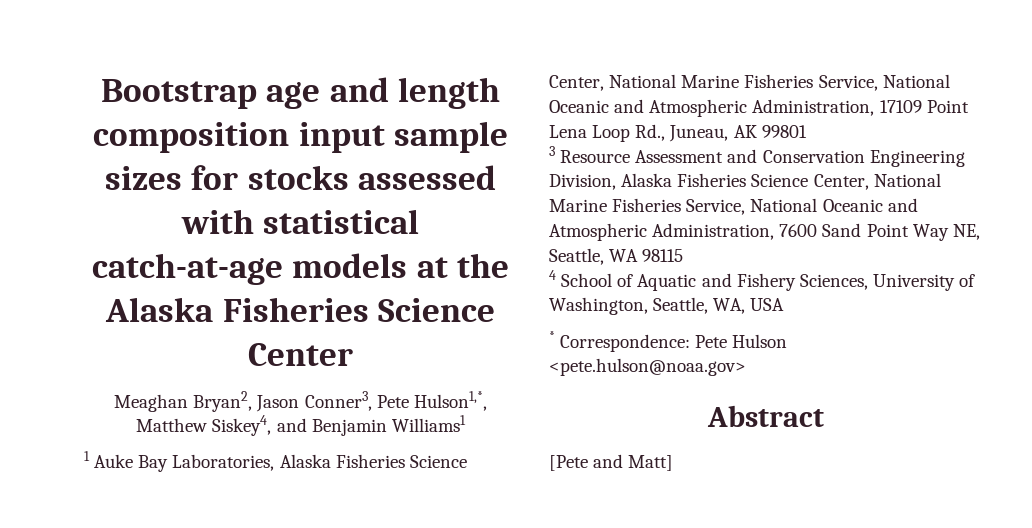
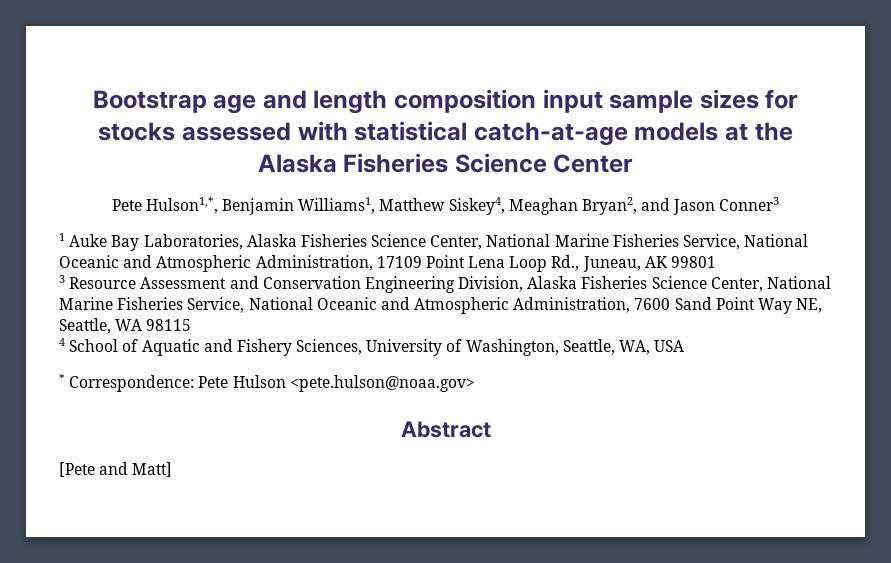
[114,391,487,412] [136,415,466,436] Meaghan Bryan2, Jason Conner3, Pete Hulson1,*, Matthew Siskey4, and Benjamin Williams1 -> [111,197,780,215] Pete Hulson1,*, Benjamin Williams1, Matthew Siskey4, Meaghan Bryan2, and Jason Conner3

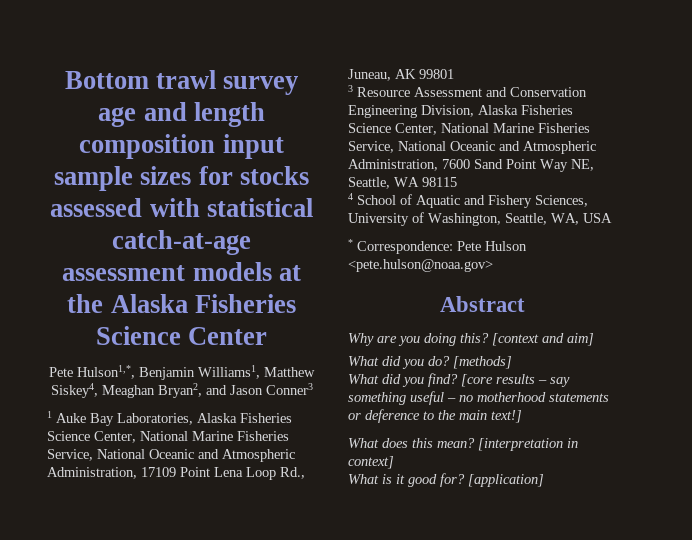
[92,90,207,113] Bootstrap -> [64,70,299,95] Bottom trawl survey
(628, 134) none -> [62,265,186,281] assessment
[59,462,173,477] [Pete and Matt] -> [348,333,594,346] [348,356,512,369] [348,373,570,387] [348,391,609,405] [348,409,522,423] [348,438,578,451] [348,456,394,469] [348,473,544,487] Why are you doing this? [context and aim] // What did you do? [methods] // What did you find? [core results – say something useful – no motherhood statements or deference to the main text!] // What does this mean? [interpretation in context] // What is it good for? [application]

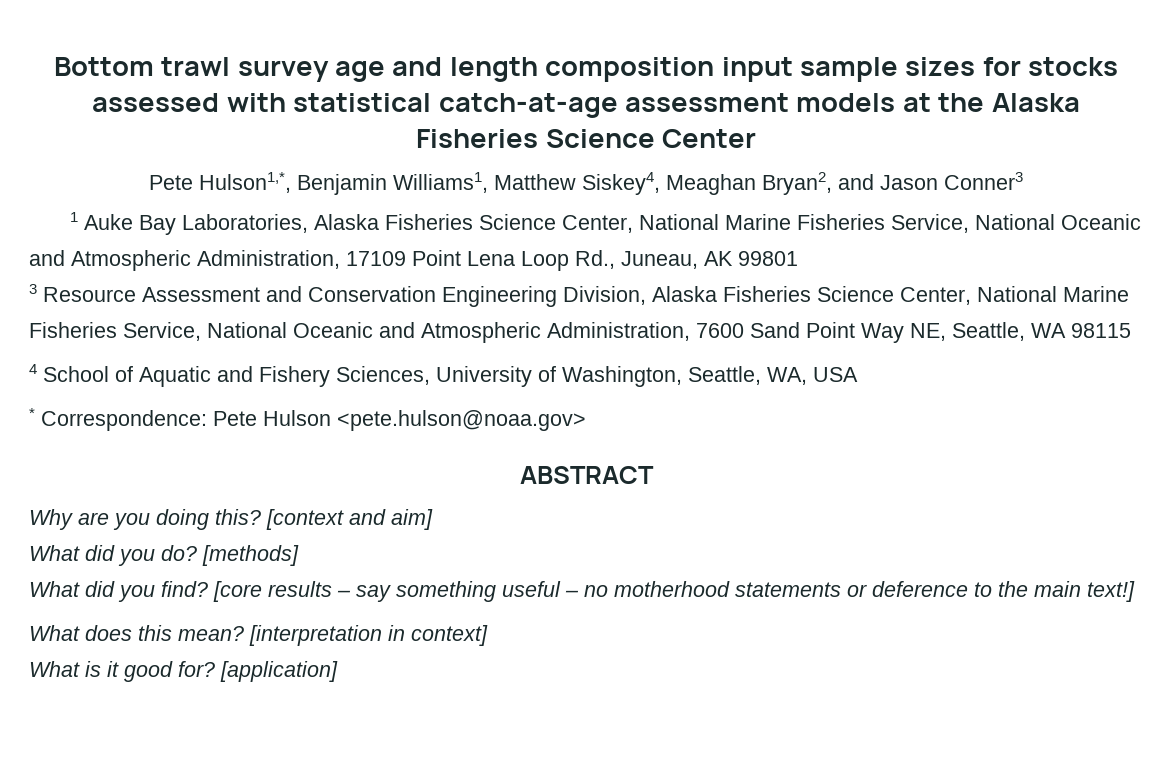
[440,296,525,312] Abstract -> [519,466,654,484] ABSTRACT

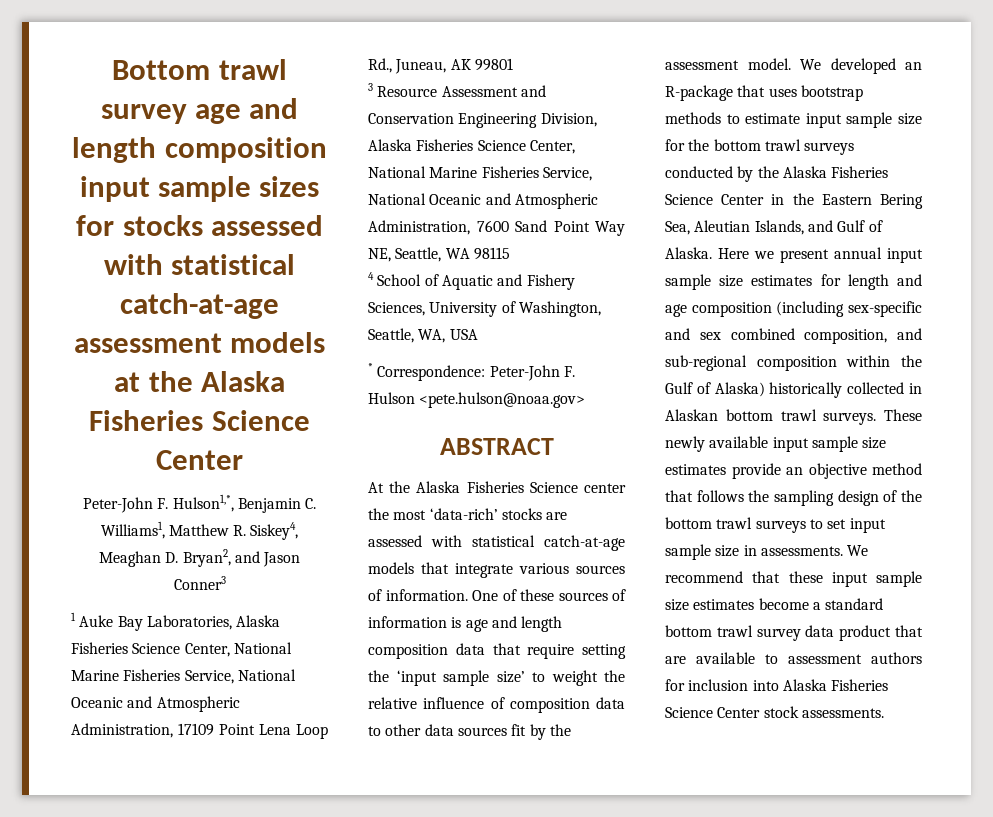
[149,175,193,190] Pete -> [82,497,169,513] Peter-John F.
(387, 184) none -> [305,498,317,509] C.
(576, 182) none -> [233,525,247,536] R.
(756, 184) none -> [165,552,179,563] D.
[213,411,257,426] Pete -> [489,365,575,381] Peter-John F.
[29,509,433,530] [29,545,299,566] [29,581,1135,602] [29,625,488,646] [29,661,338,682] Why are you doing this? [context and aim] // What did you do? [methods] // What did you find? [core results – say something useful – no motherhood statements or deference to the main text!] // What does this mean? [interpretation in context] // What is it good for? [application] -> [368,481,626,493] [368,508,568,520] [368,535,625,551] [368,562,625,578] [368,589,626,601] [368,616,563,632] [368,643,626,659] [368,670,625,686] [368,697,625,713] [368,724,571,740] [665,58,922,74] [665,85,863,101] [665,112,922,128] [665,139,855,155] [665,166,889,182] [665,193,923,209] [665,220,883,235] [665,247,923,263] [665,274,922,290] [665,301,922,317] [665,328,922,344] [665,355,922,371] [665,382,922,398] [665,409,922,425] [665,436,887,452] [665,463,922,479] [665,490,922,506] [665,517,886,533] [665,544,869,560] [665,571,922,587] [665,598,884,611] [665,625,923,641] [665,652,922,664] [665,679,889,691] [665,706,884,718] At the Alaska Fisheries Science center the most ‘data-rich’ stocks are assessed with statistical catch-at-age models that integrate various sources of information. One of these sources of information is age and length composition data that require setting the ‘input sample size’ to weight the relative influence of composition data to other data sources fit by the assessment model. We developed an R-package that uses bootstrap methods to estimate input sample size for the bottom trawl surveys conducted by the Alaska Fisheries Science Center in the Eastern Bering Sea, Aleutian Islands, and Gulf of Alaska. Here we present annual input sample size estimates for length and age composition (including sex-specific and sex combined composition, and sub-regional composition within the Gulf of Alaska) historically collected in Alaskan bottom trawl surveys. These newly available input sample size estimates provide an objective method that follows the sampling design of the bottom trawl surveys to set input sample size in assessments. We recommend that these input sample size estimates become a standard bottom trawl survey data product that are available to assessment authors for inclusion into Alaska Fisheries Science Center stock assessments.

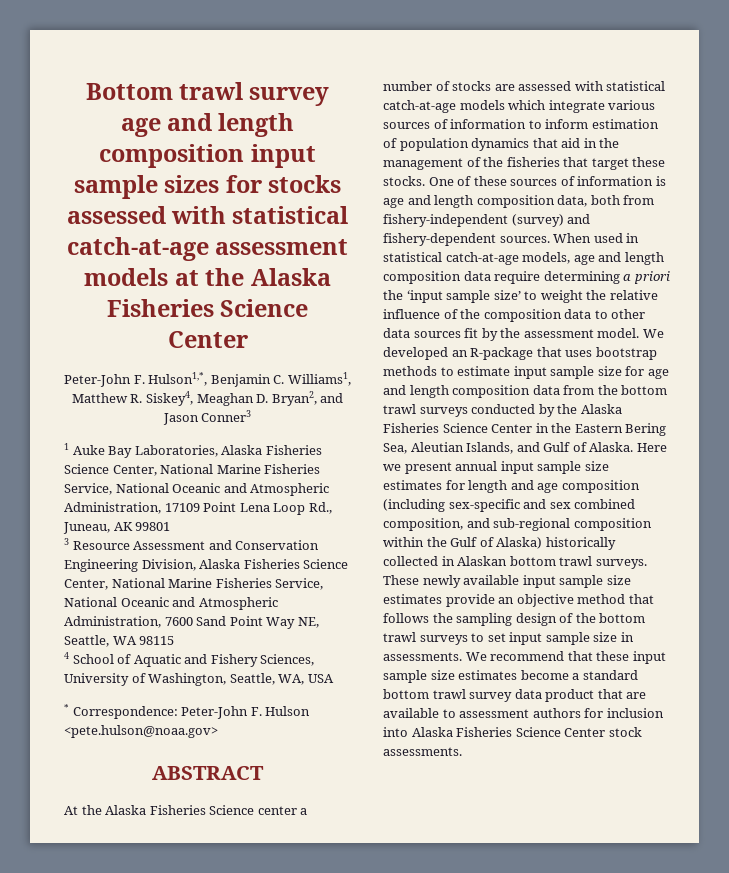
[368,508,498,520] the most ‘data-rich’ -> [300,808,308,815] [383,81,450,91] a number of
[421,562,449,574] that -> [508,100,546,110] which
[385,589,468,601] information. -> [450,119,659,129] [383,138,620,151] [383,157,666,170] [383,176,425,186] information to inform estimation of population dynamics that aid in the management of the fisheries that target these stocks.
[455,643,626,659] data that require setting -> [557,195,655,207] [383,214,591,227] [383,233,640,246] [383,252,664,265] [383,271,670,284] data, both from fishery-independent (survey) and fishery-dependent sources. When used in statistical catch-at-age models, age and length composition data require determining a priori
(505, 703) none -> [460,309,481,319] the
(685, 145) none -> [647,369,669,379] [383,385,595,398] age and length composition data from

